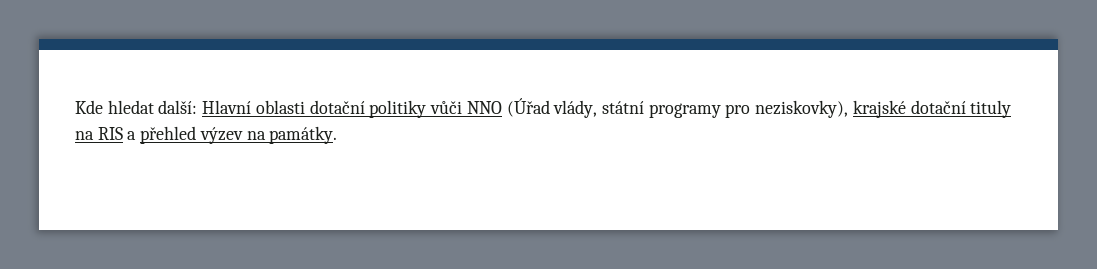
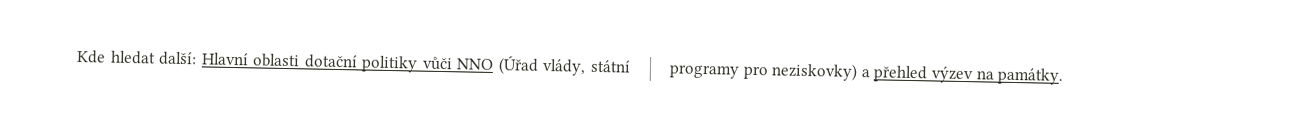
[755,100,1012,118] [75,127,123,140] neziskovky), krajské dotační tituly na RIS -> [771,62,859,81] neziskovky)

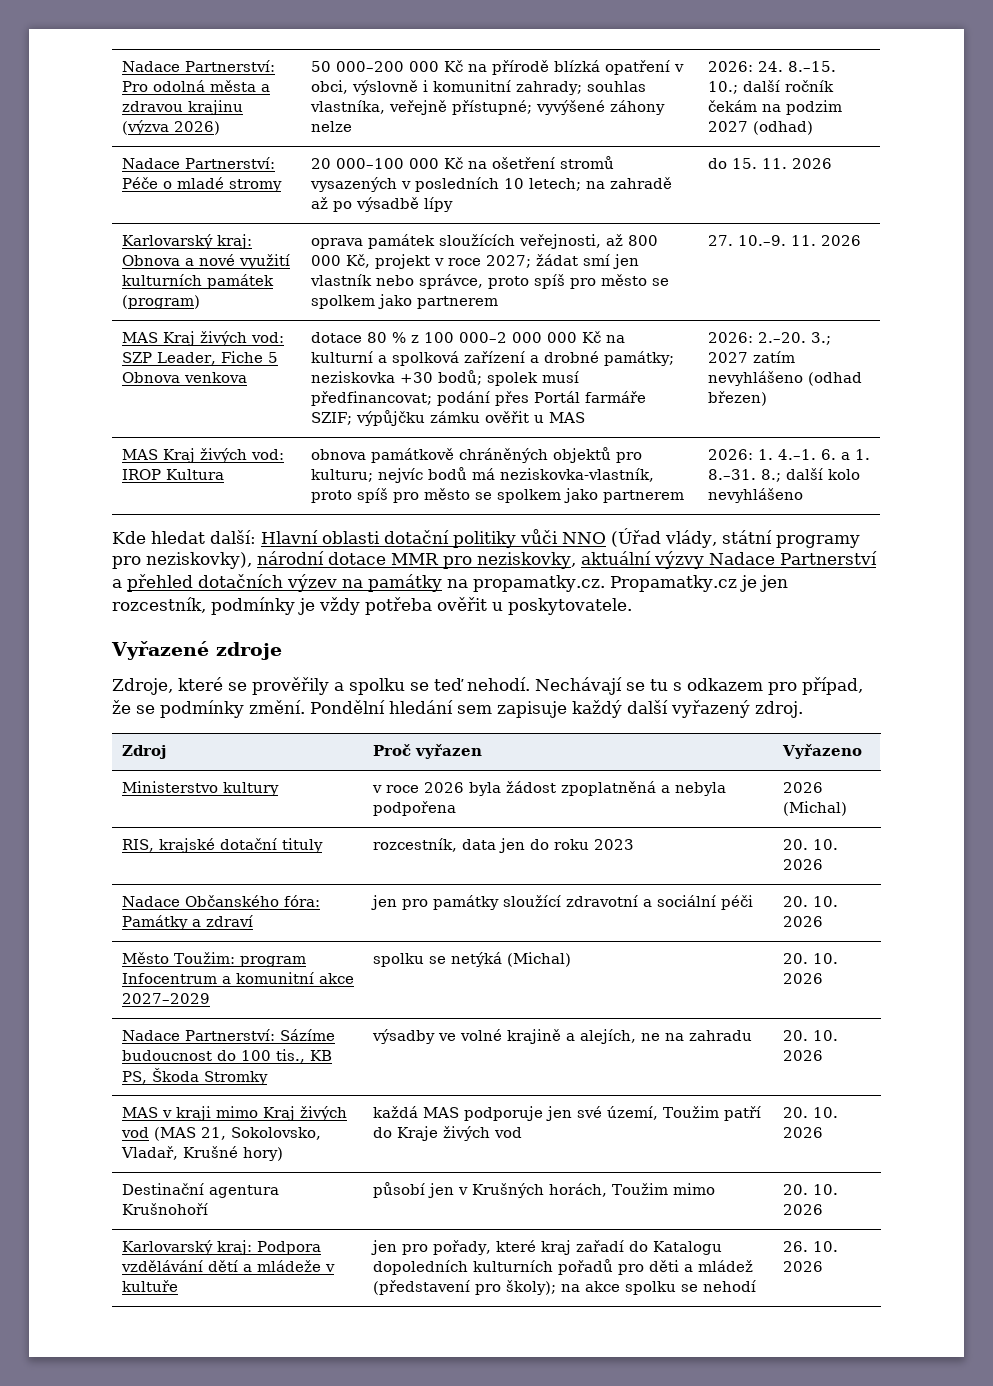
(76, 57) none -> [121,60,275,72] [121,80,270,92] [121,100,243,115] [121,120,220,135] [310,60,684,75] [310,80,646,95] [309,100,665,115] [310,121,352,132] [707,61,836,72] [707,80,834,94] [707,100,842,115] [707,121,813,135] [121,157,275,169] [121,177,282,192] [310,156,614,169] [309,177,672,192] [310,197,453,212] [707,158,832,169] [121,234,252,249] [121,254,290,269] [121,274,274,289] [121,295,200,309] [310,234,658,249] [310,254,639,269] [309,274,669,289] [310,294,498,309] [707,235,861,246] [121,331,284,346] [121,351,278,365] [121,372,247,383] [310,331,625,343] [310,351,674,366] [310,370,579,386] [310,391,646,406] [310,410,585,426] [707,332,831,345] [707,351,795,363] [707,371,862,386] [707,391,767,406] [121,448,284,463] [121,469,224,480] [310,447,642,463] [310,467,654,483] [310,488,684,503] [707,449,870,460] [707,468,860,482] [707,488,803,503] Nadace Partnerství: Pro odolná města a zdravou krajinu (výzva 2026) | 50 000–200 000 Kč na přírodě blízká opatření v obci, výslovně i komunitní zahrady; souhlas vlastníka, veřejně přístupné; vyvýšené záhony nelze | 2026: 24. 8.–15. 10.; další ročník čekám na podzim 2027 (odhad) // Nadace Partnerství: Péče o mladé stromy | 20 000–100 000 Kč na ošetření stromů vysazených v posledních 10 letech; na zahradě až po výsadbě lípy | do 15. 11. 2026 // Karlovarský kraj: Obnova a nové využití kulturních památek (program) | oprava památek sloužících veřejnosti, až 800 000 Kč, projekt v roce 2027; žádat smí jen vlastník nebo správce, proto spíš pro město se spolkem jako partnerem | 27. 10.–9. 11. 2026 // MAS Kraj živých vod: SZP Leader, Fiche 5 Obnova venkova | dotace 80 % z 100 000–2 000 000 Kč na kulturní a spolková zařízení a drobné památky; neziskovka +30 bodů; spolek musí předfinancovat; podání přes Portál farmáře SZIF; výpůjčku zámku ověřit u MAS | 2026: 2.–20. 3.; 2027 zatím nevyhlášeno (odhad březen) // MAS Kraj živých vod: IROP Kultura | obnova památkově chráněných objektů pro kulturu; nejvíc bodů má neziskovka-vlastník, proto spíš pro město se spolkem jako partnerem | 2026: 1. 4.–1. 6. a 1. 8.–31. 8.; další kolo nevyhlášeno //
[771,62,859,81] neziskovky) -> [146,551,877,569] neziskovky), národní dotace MMR pro neziskovky, aktuální výzvy Nadace Partnerství
(929, 74) none -> [198,574,283,588] dotačních
[997,67,1065,85] památky. -> [368,574,788,592] [112,597,632,615] [111,641,282,660] [112,677,863,695] [112,700,803,718] [121,745,166,759] [372,744,482,759] [781,744,862,759] [121,781,279,796] [371,781,726,796] [372,801,456,816] [782,782,823,793] [782,801,847,816] [121,838,323,853] [372,838,634,853] [782,839,838,850] [782,859,823,870] [121,895,320,907] [121,915,253,930] [370,895,753,910] [782,896,838,907] [782,916,823,927] [121,952,306,967] [121,972,354,984] [121,993,210,1004] [372,952,571,967] [782,953,838,964] [782,973,823,984] [121,1029,335,1041] [121,1049,332,1063] [121,1068,268,1085] [371,1029,752,1044] [782,1030,838,1041] [782,1050,823,1061] [121,1106,347,1121] [120,1127,321,1141] [120,1146,283,1161] [372,1106,761,1121] [372,1126,522,1141] [782,1107,838,1118] [782,1127,823,1138] [121,1183,279,1198] [121,1203,208,1215] [372,1182,715,1198] [782,1184,838,1195] [782,1204,823,1215] [121,1240,321,1255] [120,1260,335,1272] [121,1280,178,1292] [370,1240,722,1255] [372,1259,753,1275] [372,1280,756,1295] [782,1241,838,1252] [782,1261,823,1272] památky na propamatky.cz. Propamatky.cz je jen rozcestník, podmínky je vždy potřeba ověřit u poskytovatele. // Vyřazené zdroje // Zdroje, které se prověřily a spolku se teď nehodí. Nechávají se tu s odkazem pro případ, že se podmínky změní. Pondělní hledání sem zapisuje každý další vyřazený zdroj. // Zdroj | Proč vyřazen | Vyřazeno // Ministerstvo kultury | v roce 2026 byla žádost zpoplatněná a nebyla podpořena | 2026 (Michal) // RIS, krajské dotační tituly | rozcestník, data jen do roku 2023 | 20. 10. 2026 // Nadace Občanského fóra: Památky a zdraví | jen pro památky sloužící zdravotní a sociální péči | 20. 10. 2026 // Město Toužim: program Infocentrum a komunitní akce 2027–2029 | spolku se netýká (Michal) | 20. 10. 2026 // Nadace Partnerství: Sázíme budoucnost do 100 tis., KB PS, Škoda Stromky | výsadby ve volné krajině a alejích, ne na zahradu | 20. 10. 2026 // MAS v kraji mimo Kraj živých vod (MAS 21, Sokolovsko, Vladař, Krušné hory) | každá MAS podporuje jen své území, Toužim patří do Kraje živých vod | 20. 10. 2026 // Destinační agentura Krušnohoří | působí jen v Krušných horách, Toužim mimo | 20. 10. 2026 // Karlovarský kraj: Podpora vzdělávání dětí a mládeže v kultuře | jen pro pořady, které kraj zařadí do Katalogu dopoledních kulturních pořadů pro děti a mládež (představení pro školy); na akce spolku se nehodí | 26. 10. 2026

